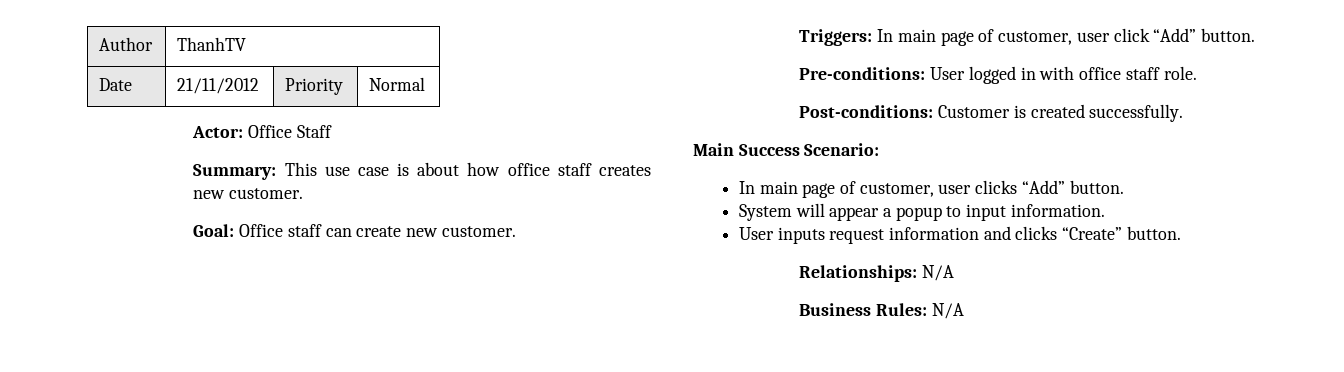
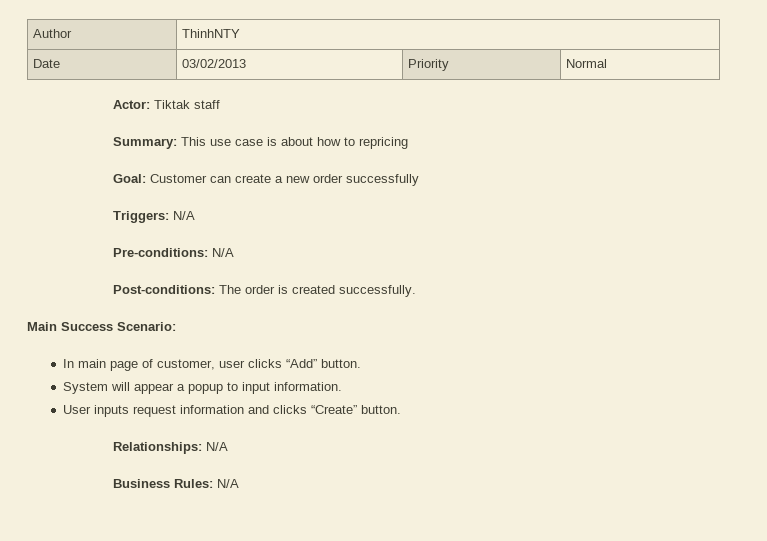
[177,37,247,51] ThanhTV -> [182,29,241,38] ThinhNTY
[177,78,260,94] 21/11/2012 -> [182,59,247,68] 03/02/2013
[248,125,332,138] Office Staff -> [153,100,220,109] Tiktak staff
[507,163,651,176] [193,188,304,199] [193,224,516,237] [799,28,1255,46] [799,66,1197,84] office staff creates new customer. // Goal: Office staff can create new customer. // Triggers: In main page of customer, user click “Add” button. // Pre-conditions: User logged in with office staff role. -> [343,137,408,149] [112,174,419,186] [112,211,195,223] [112,248,234,257] to repricing // Goal: Customer can create a new order successfully // Triggers: N/A // Pre-conditions: N/A
[938,105,1011,118] Customer -> [218,285,275,294] The order

